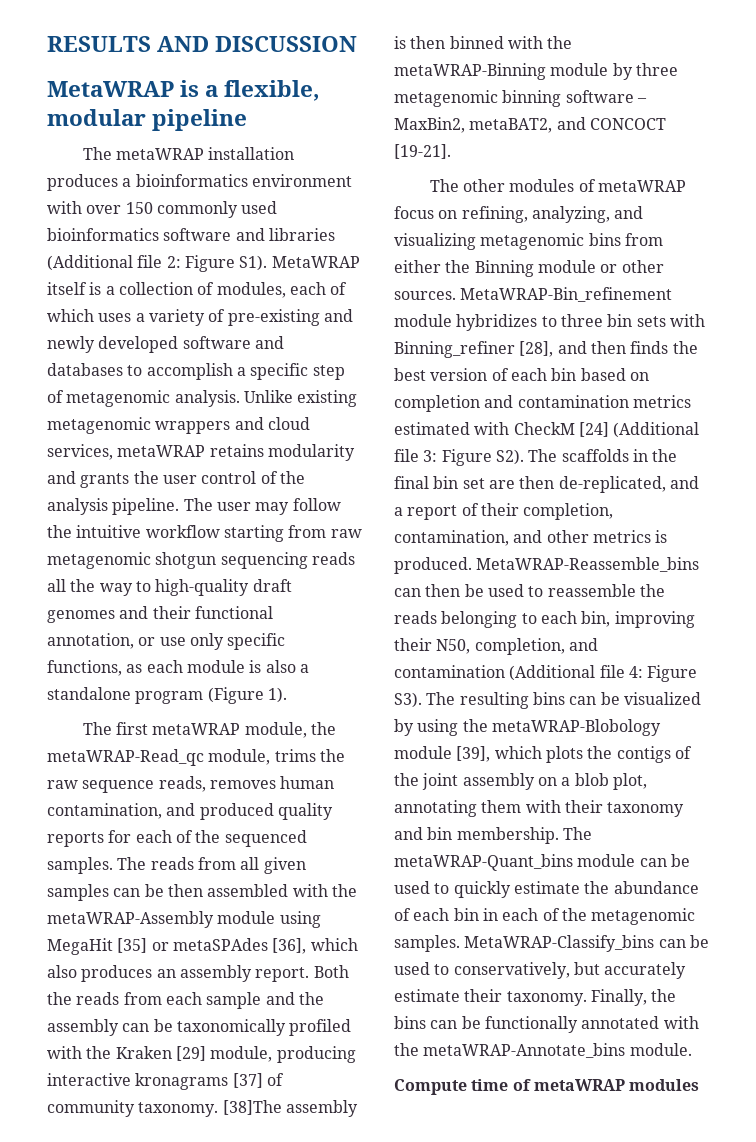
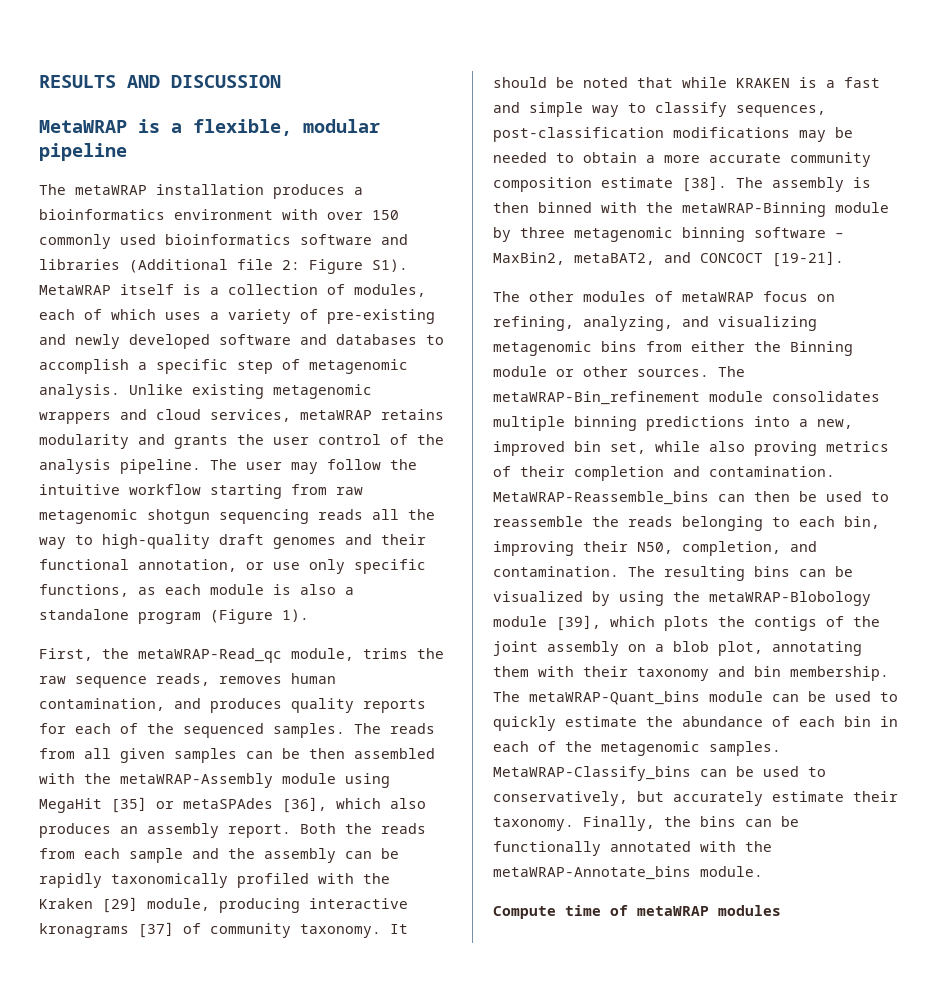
[82,722,307,738] The first metaWRAP module, -> [39,648,93,661] First,
[199,803,274,820] produced -> [210,698,282,713] produces
(173, 1025) none -> [39,873,102,888] rapidly
[222,1100,282,1115] [38]The -> [390,924,408,934] [493,77,880,88] [493,102,826,117] [493,127,853,142] [493,152,871,167] [493,176,763,192] It should be noted that while KRAKEN is a fast and simple way to classify sequences, post-classification modifications may be needed to obtain a more accurate community composition estimate [38]. The
[460,287,673,302] [394,314,705,331] [394,341,698,358] [394,368,649,381] [394,395,691,412] [394,422,700,438] [394,449,678,466] [394,476,699,493] [394,503,614,520] [394,530,668,546] [394,557,472,574] MetaWRAP-Bin_refinement module hybridizes to three bin sets with Binning_refiner [28], and then finds the best version of each bin based on completion and contamination metrics estimated with CheckM [24] (Additional file 3: Figure S2). The scaffolds in the final bin set are then de-replicated, and a report of their completion, contamination, and other metrics is produced. -> [718,366,745,377] [493,391,880,405] [493,416,853,431] [493,441,889,456] [493,466,835,481] The metaWRAP-Bin_refinement module consolidates multiple binning predictions into a new, improved bin set, while also proving metrics of their completion and contamination.
[394,665,698,682] [394,692,422,708] contamination (Additional file 4: Figure S3). -> [493,566,619,577] contamination.

